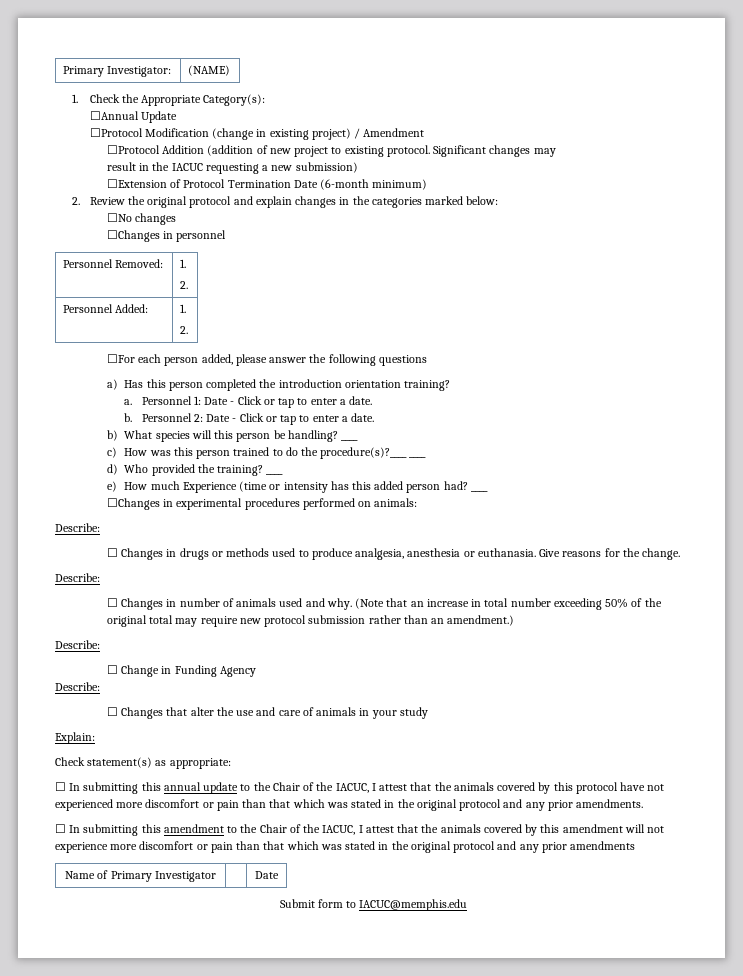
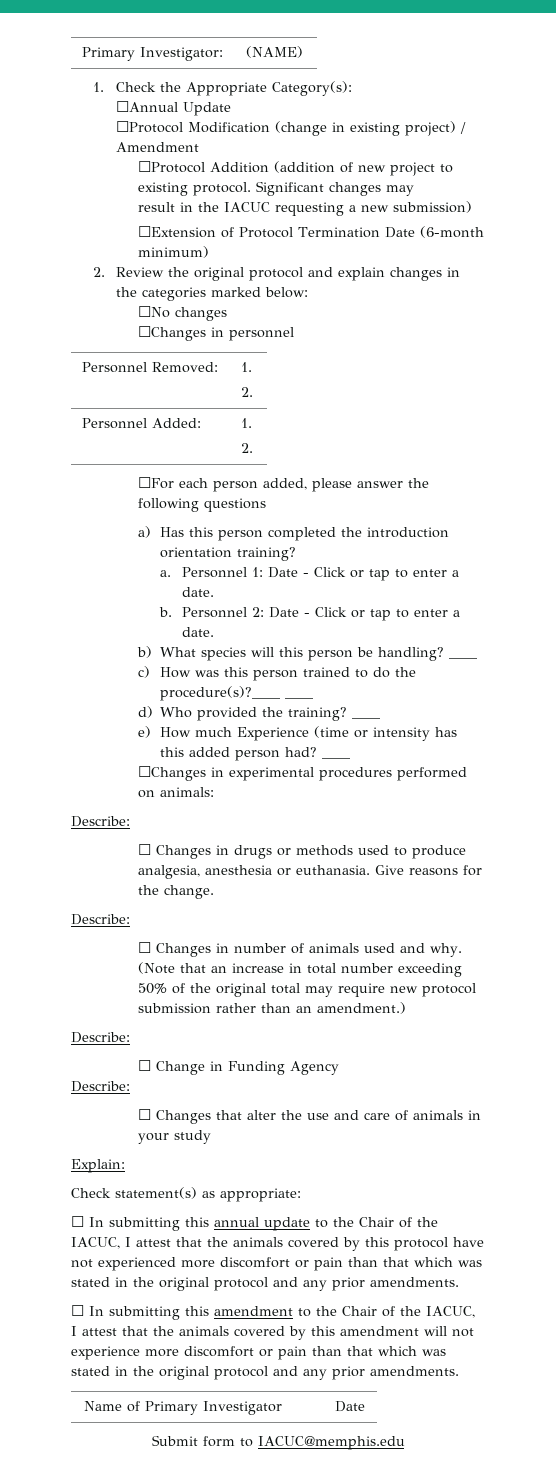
[570,841,636,850] amendments -> [370,1366,459,1376] amendments.

